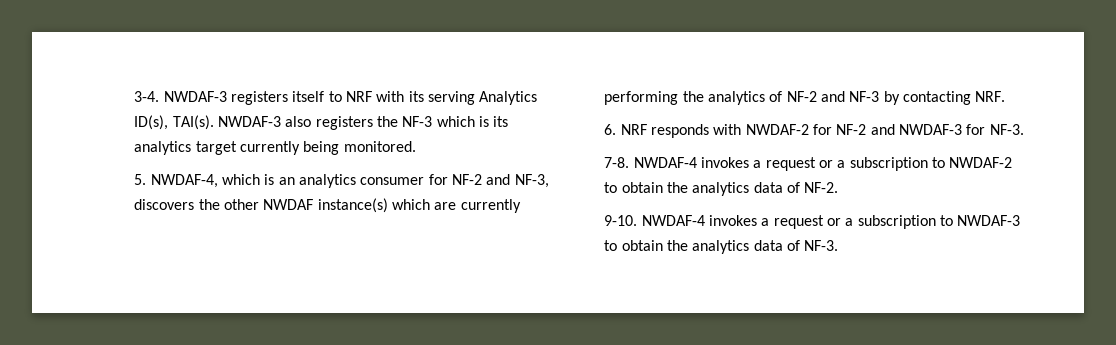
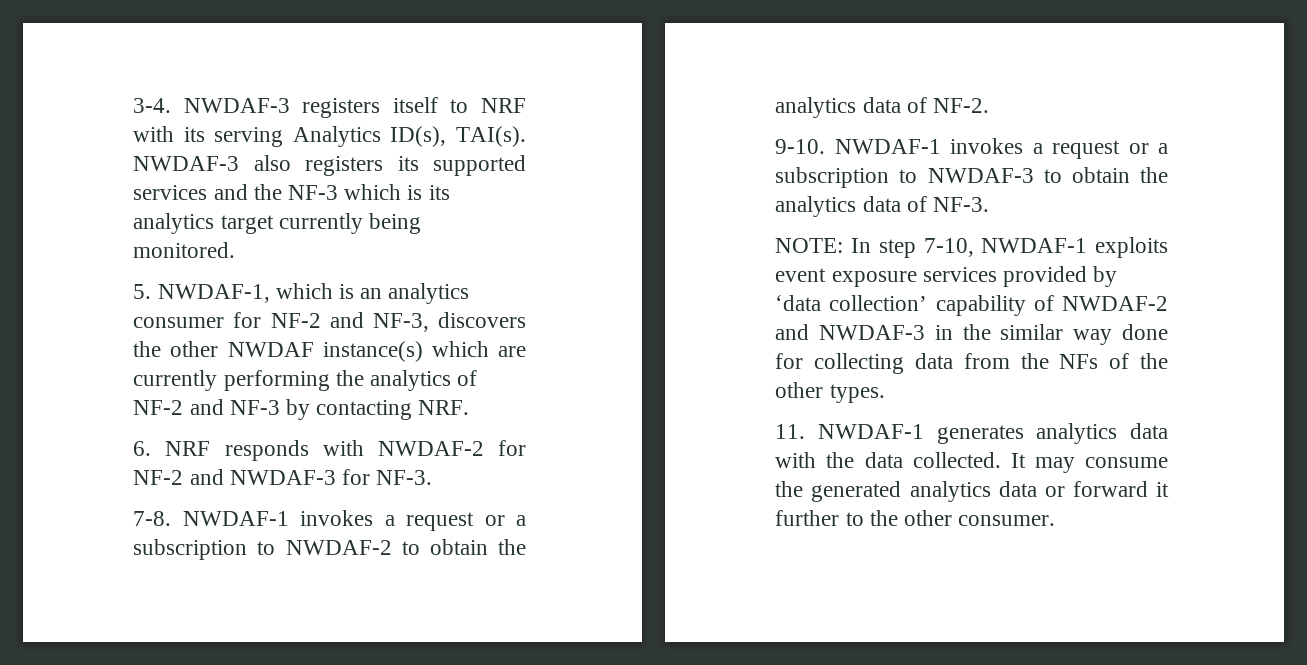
(373, 123) none -> [397,155,526,176] [133,184,248,200] its supported services and
[150,174,218,188] NWDAF-4, -> [157,284,270,303] NWDAF-1,
[633,157,697,168] NWDAF-4 -> [182,511,289,526] NWDAF-1
[641,215,705,226] NWDAF-4 -> [834,139,941,154] NWDAF-1
(839, 245) none -> [775,237,1168,258] [775,266,1118,287] [775,295,1168,316] [775,324,1168,345] [775,353,1168,374] [775,382,885,403] [775,423,1168,444] [775,452,1168,473] [775,481,1169,502] [775,510,1056,526] // NOTE: In step 7-10, NWDAF-1 exploits event exposure services provided by ‘data collection’ capability of NWDAF-2 and NWDAF-3 in the similar way done for collecting data from the NFs of the other types. // 11. NWDAF-1 generates analytics data with the data collected. It may consume the generated analytics data or forward it further to the other consumer.

